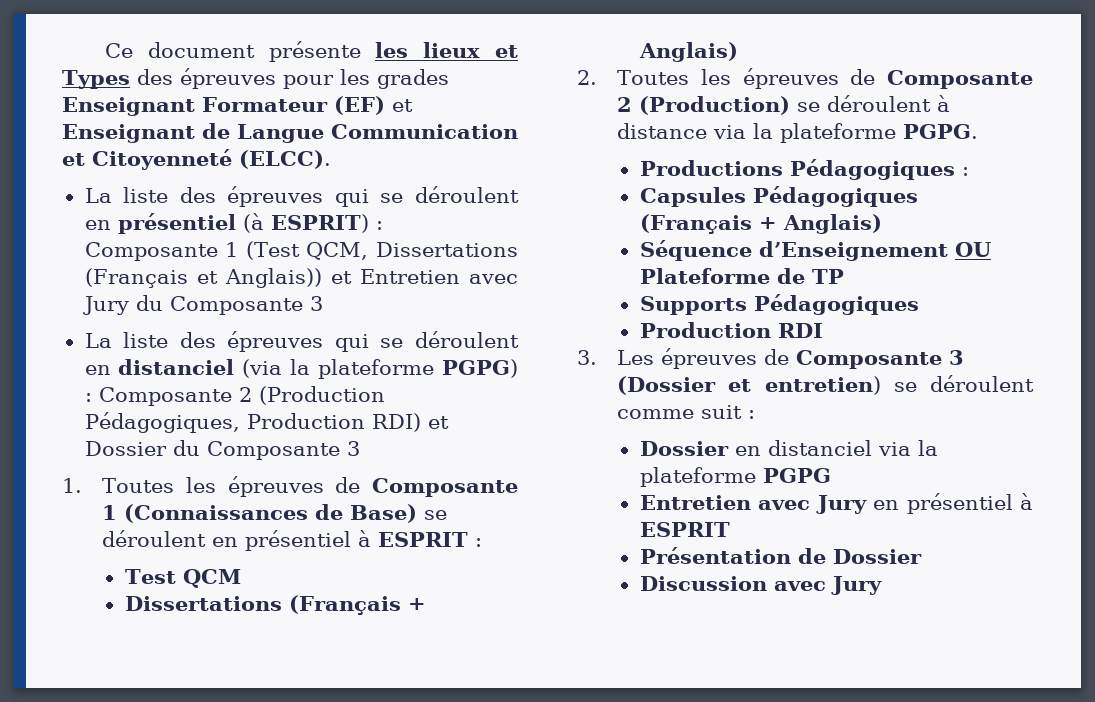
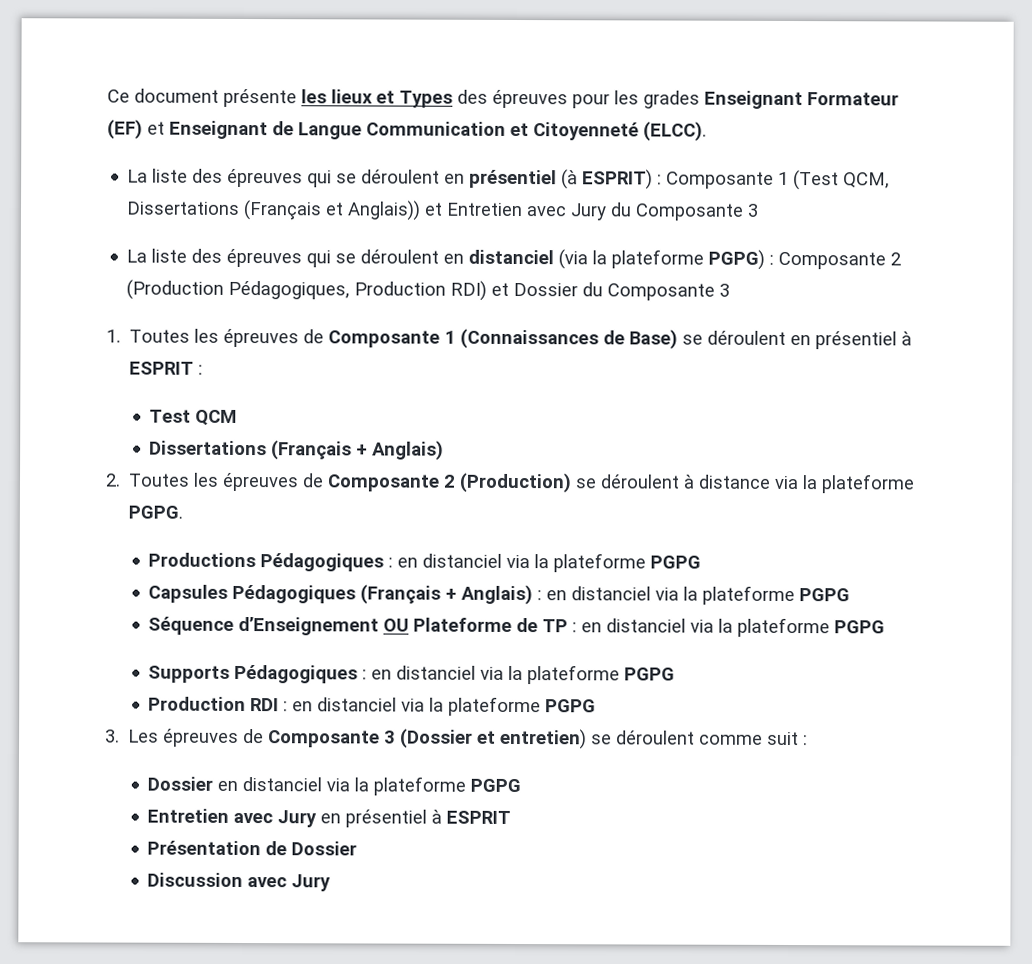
(969, 171) none -> [397,553,702,573] en distanciel via la plateforme PGPG
(882, 224) none -> [537,585,851,606] : en distanciel via la plateforme PGPG
[639,294,919,315] [639,322,823,338] // Supports Pédagogiques // Production RDI -> [572,617,886,638] [148,664,676,685] [148,696,597,717] : en distanciel via la plateforme PGPG // Supports Pédagogiques : en distanciel via la plateforme PGPG // Production RDI : en distanciel via la plateforme PGPG

